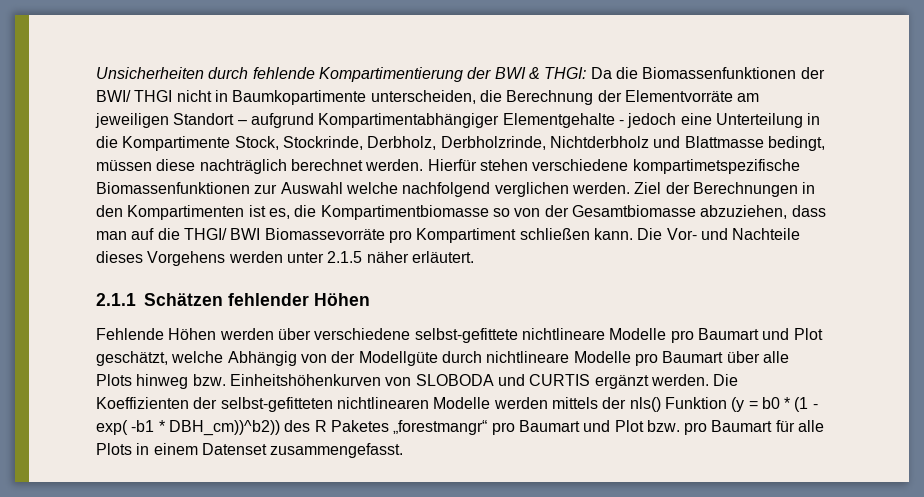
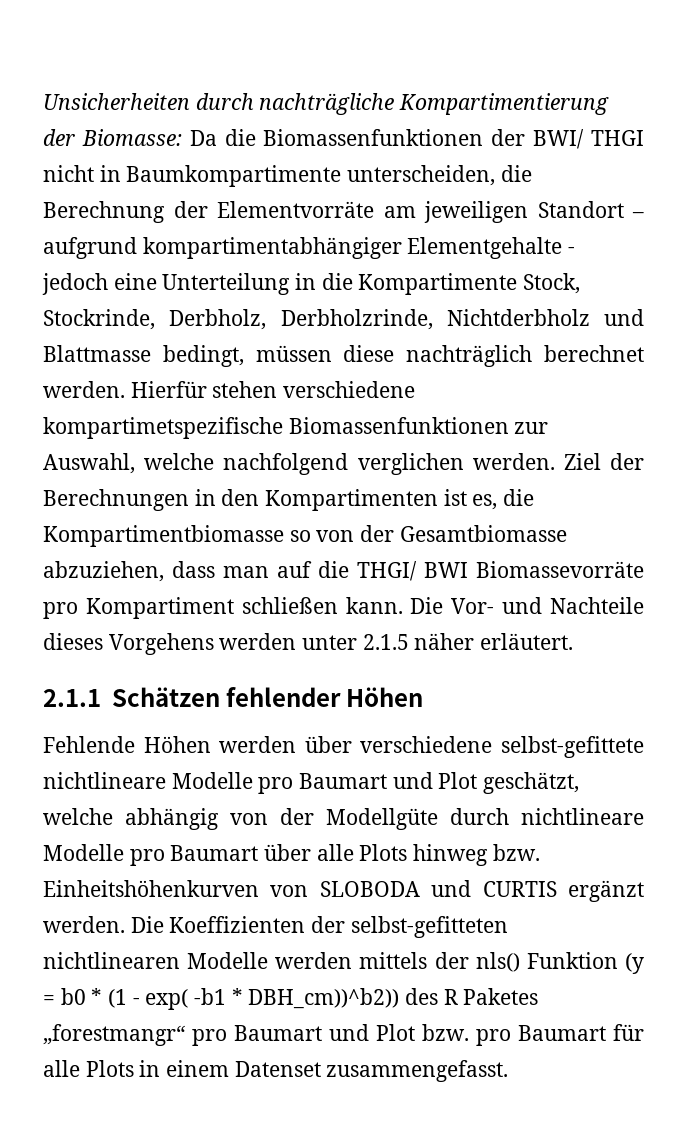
[252,67,315,79] fehlende -> [259,93,395,115] nachträgliche
[494,67,587,79] BWI & THGI: -> [81,129,182,146] Biomasse:
[232,90,367,105] Baumkopartimente -> [126,165,342,187] Baumkompartimente
[318,113,500,128] Kompartimentabhängiger -> [142,237,402,259] kompartimentabhängiger
[280,182,343,194] Auswahl -> [43,453,135,474] Auswahl,
[227,351,297,366] Abhängig -> [125,808,219,830] abhängig

